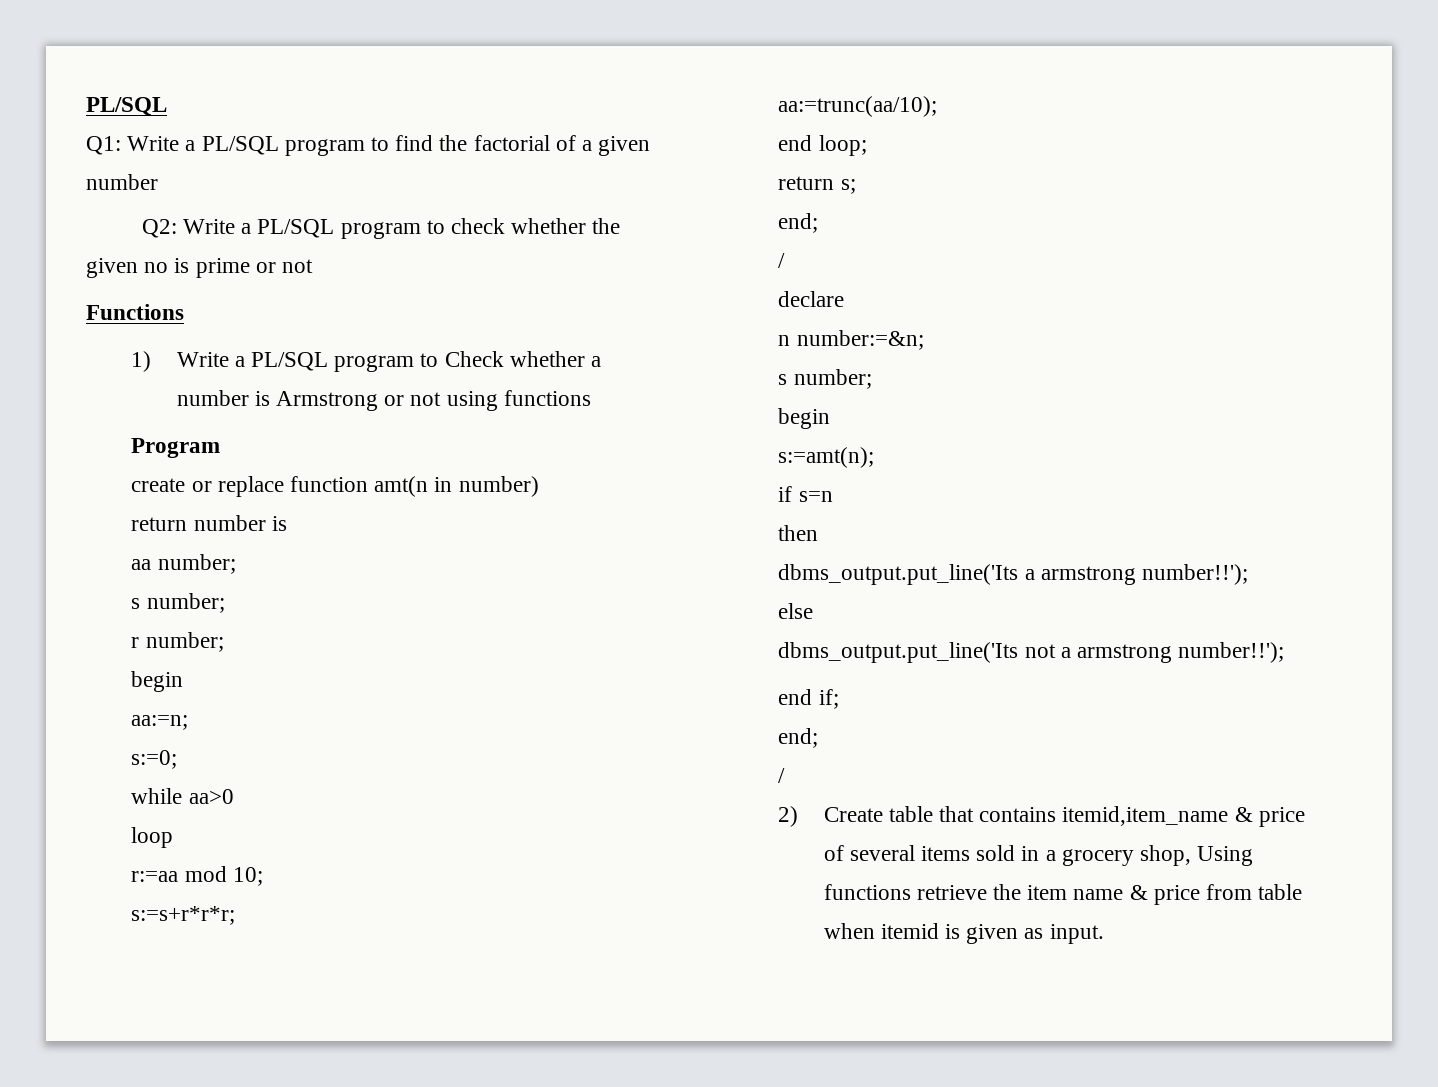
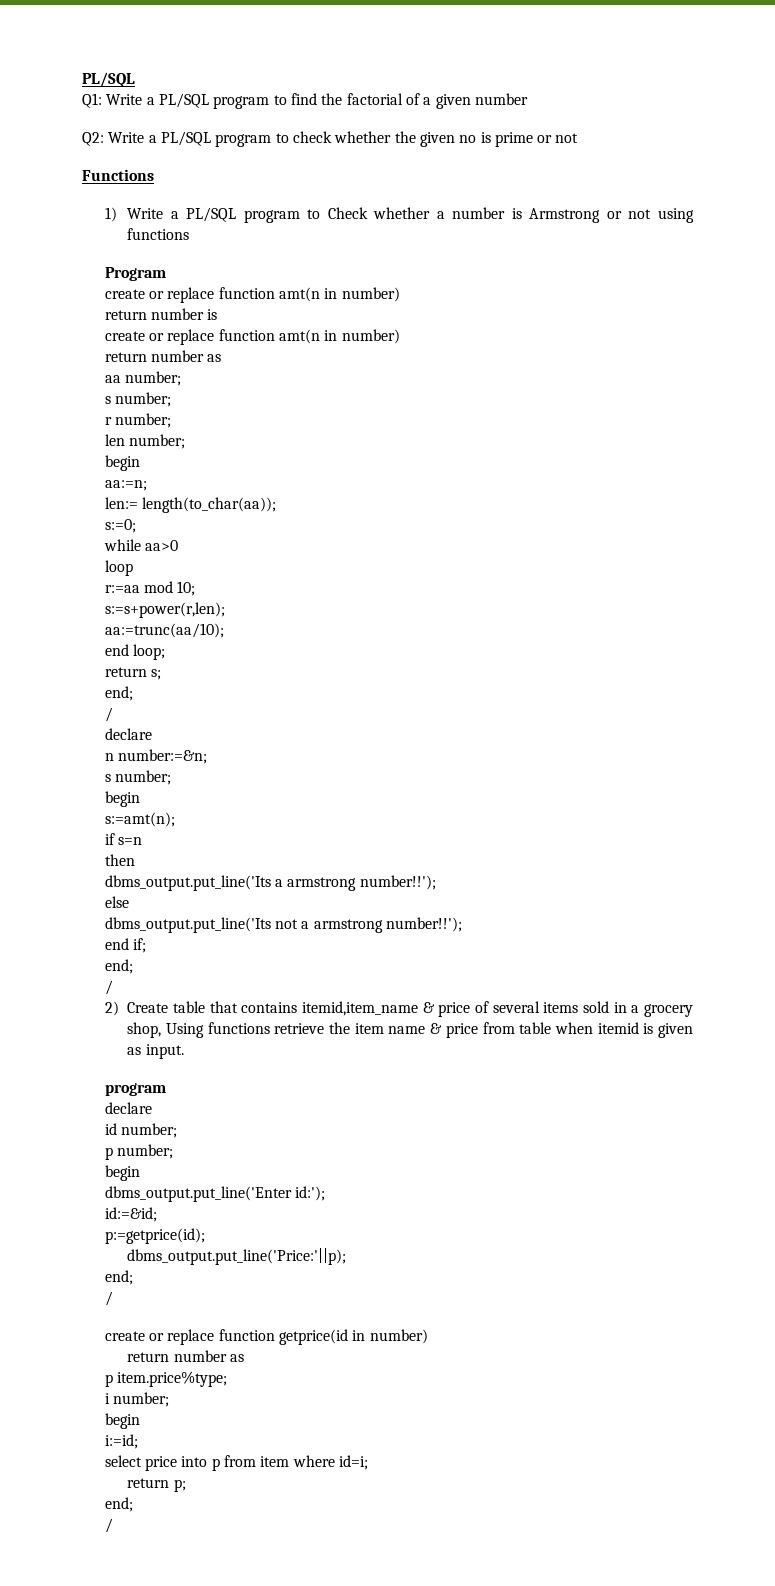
(287, 523) none -> [104,329,400,345] [104,350,222,362] // create or replace function amt(n in number) // return number as
(224, 642) none -> [104,434,185,449] // len number;
(189, 722) none -> [104,497,276,513] // len:= length(to_char(aa));
[131,906,236,925] s:=s+r*r*r; -> [104,602,225,618] s:=s+power(r,len);
(1104, 934) none -> [104,1083,166,1096] [104,1102,152,1114] [104,1123,177,1138] [104,1144,173,1160] [104,1165,140,1181] [104,1186,325,1202] [104,1207,157,1222] [104,1228,205,1244] [127,1248,347,1265] [104,1270,133,1285] [104,1291,113,1306] [104,1329,428,1345] [127,1350,244,1362] [104,1371,227,1387] [104,1392,169,1407] [104,1413,140,1429] [104,1434,138,1449] [104,1455,368,1471] [127,1478,186,1492] [104,1497,133,1512] [104,1518,113,1533] // program // declare // id number; // p number; // begin // dbms_output.put_line('Enter id:'); // id:=&id; // p:=getprice(id); // dbms_output.put_line('Price:'||p); // end; // / // create or replace function getprice(id in number) // return number as // p item.price%type; // i number; // begin // i:=id; // select price into p from item where id=i; // return p; // end; // /

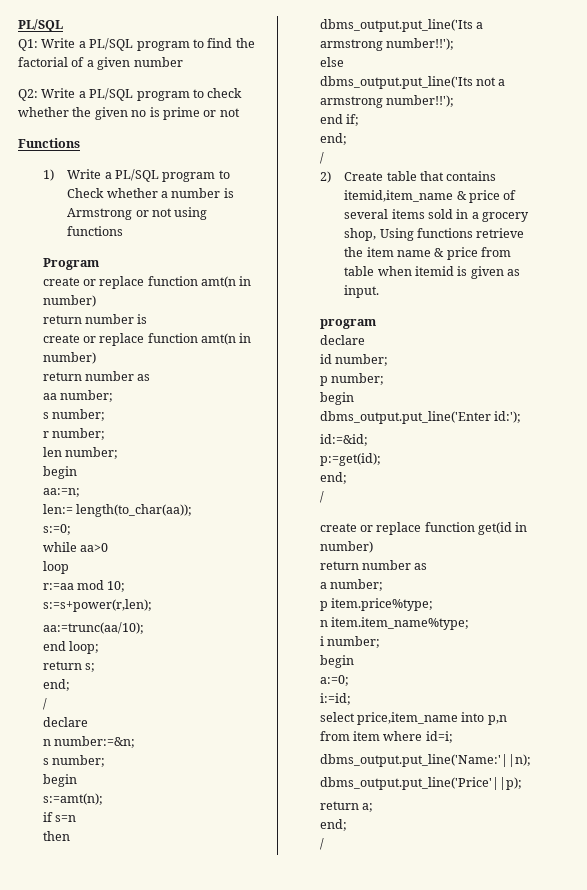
[104,1228,205,1244] [127,1248,347,1265] p:=getprice(id); // dbms_output.put_line('Price:'||p); -> [319,453,381,466] p:=get(id);
[278,1329,428,1345] [127,1350,244,1362] getprice(id in number) // return number as -> [478,522,528,535] [319,541,373,553] [319,560,428,570] [319,579,383,591] get(id in number) // return number as // a number;
(227, 1379) none -> [319,617,469,630] // n item.item_name%type;
(140, 1421) none -> [319,675,349,686] // a:=0;
[144,1456,220,1471] price into p -> [356,712,507,725] price,item_name into p,n
[127,1478,186,1492] // return p; -> [319,754,531,767] [319,777,522,790] [319,801,373,812] // dbms_output.put_line('Name:'||n); // dbms_output.put_line('Price'||p); // return a;

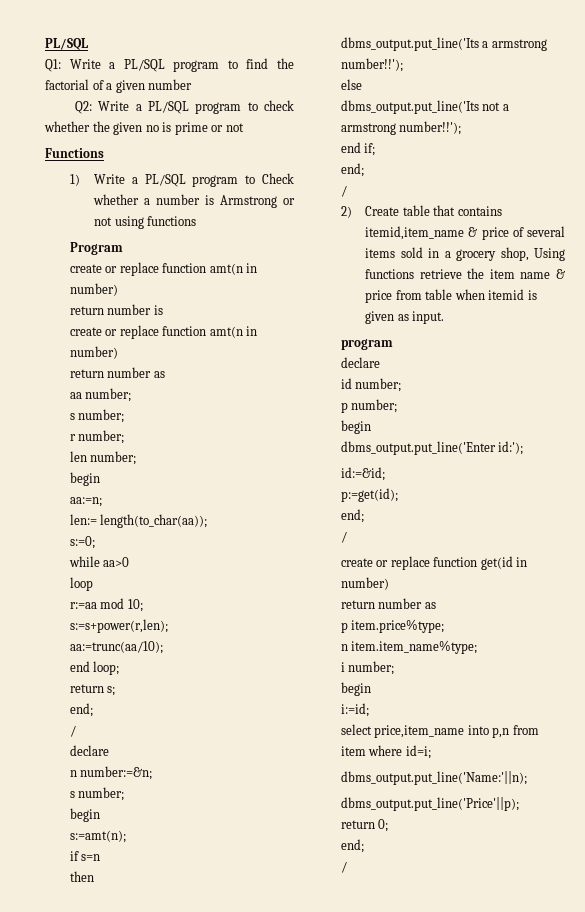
[319,579,383,591] // a number; -> (436, 605) none
[319,675,349,686] // a:=0; -> (371, 689) none
[361,803,373,812] a; -> [378,819,389,832] 0;

